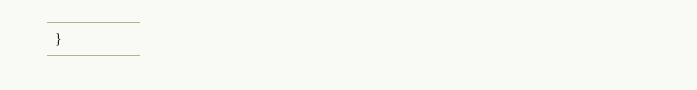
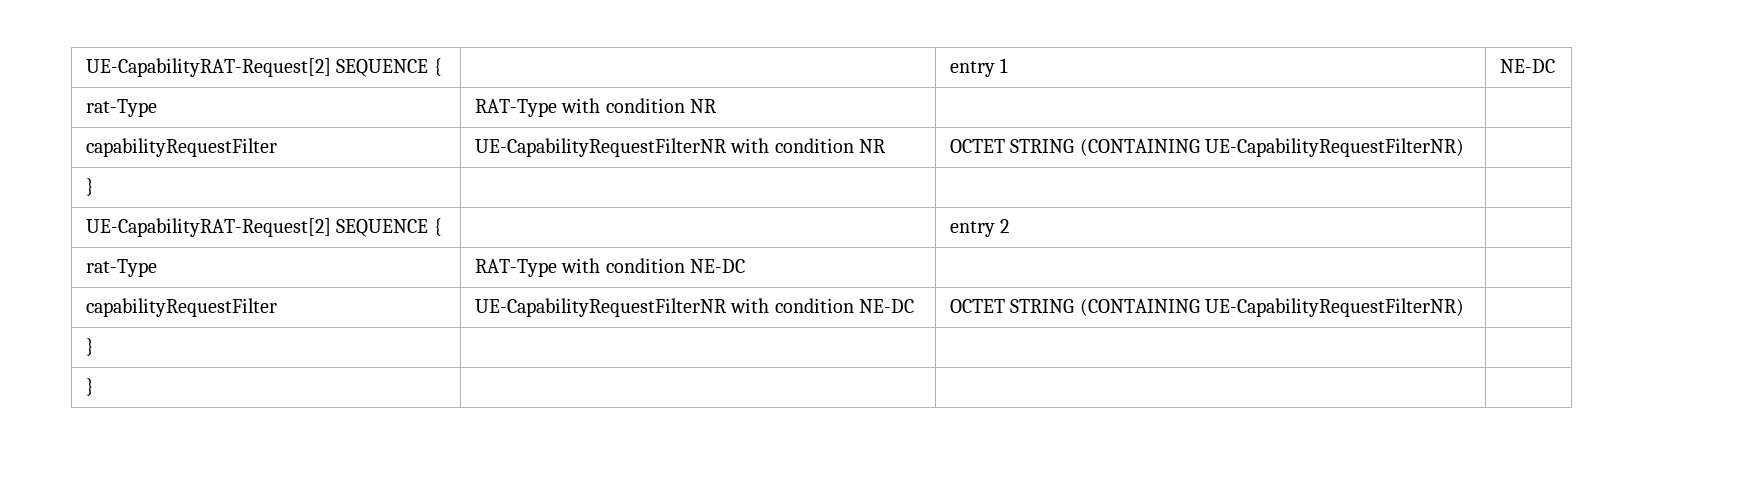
(54, 39) none -> [85,58,442,77] [949,58,1009,77] [1499,59,1555,73] [85,99,157,117] [474,98,718,117] [85,138,277,157] [474,138,887,157] [949,138,1465,157] [85,178,94,196] [85,218,442,237] [949,219,1010,237] [85,259,157,277] [474,258,746,277] [85,298,277,317] [474,298,915,317] [949,298,1465,317] [85,338,94,356] UE-CapabilityRAT-Request[2] SEQUENCE { | | entry 1 | NE-DC // rat-Type | RAT-Type with condition NR | | // capabilityRequestFilter | UE-CapabilityRequestFilterNR with condition NR | OCTET STRING (CONTAINING UE-CapabilityRequestFilterNR) | // } | | | // UE-CapabilityRAT-Request[2] SEQUENCE { | | entry 2 | // rat-Type | RAT-Type with condition NE-DC | | // capabilityRequestFilter | UE-CapabilityRequestFilterNR with condition NE-DC | OCTET STRING (CONTAINING UE-CapabilityRequestFilterNR) | // } | | | //

